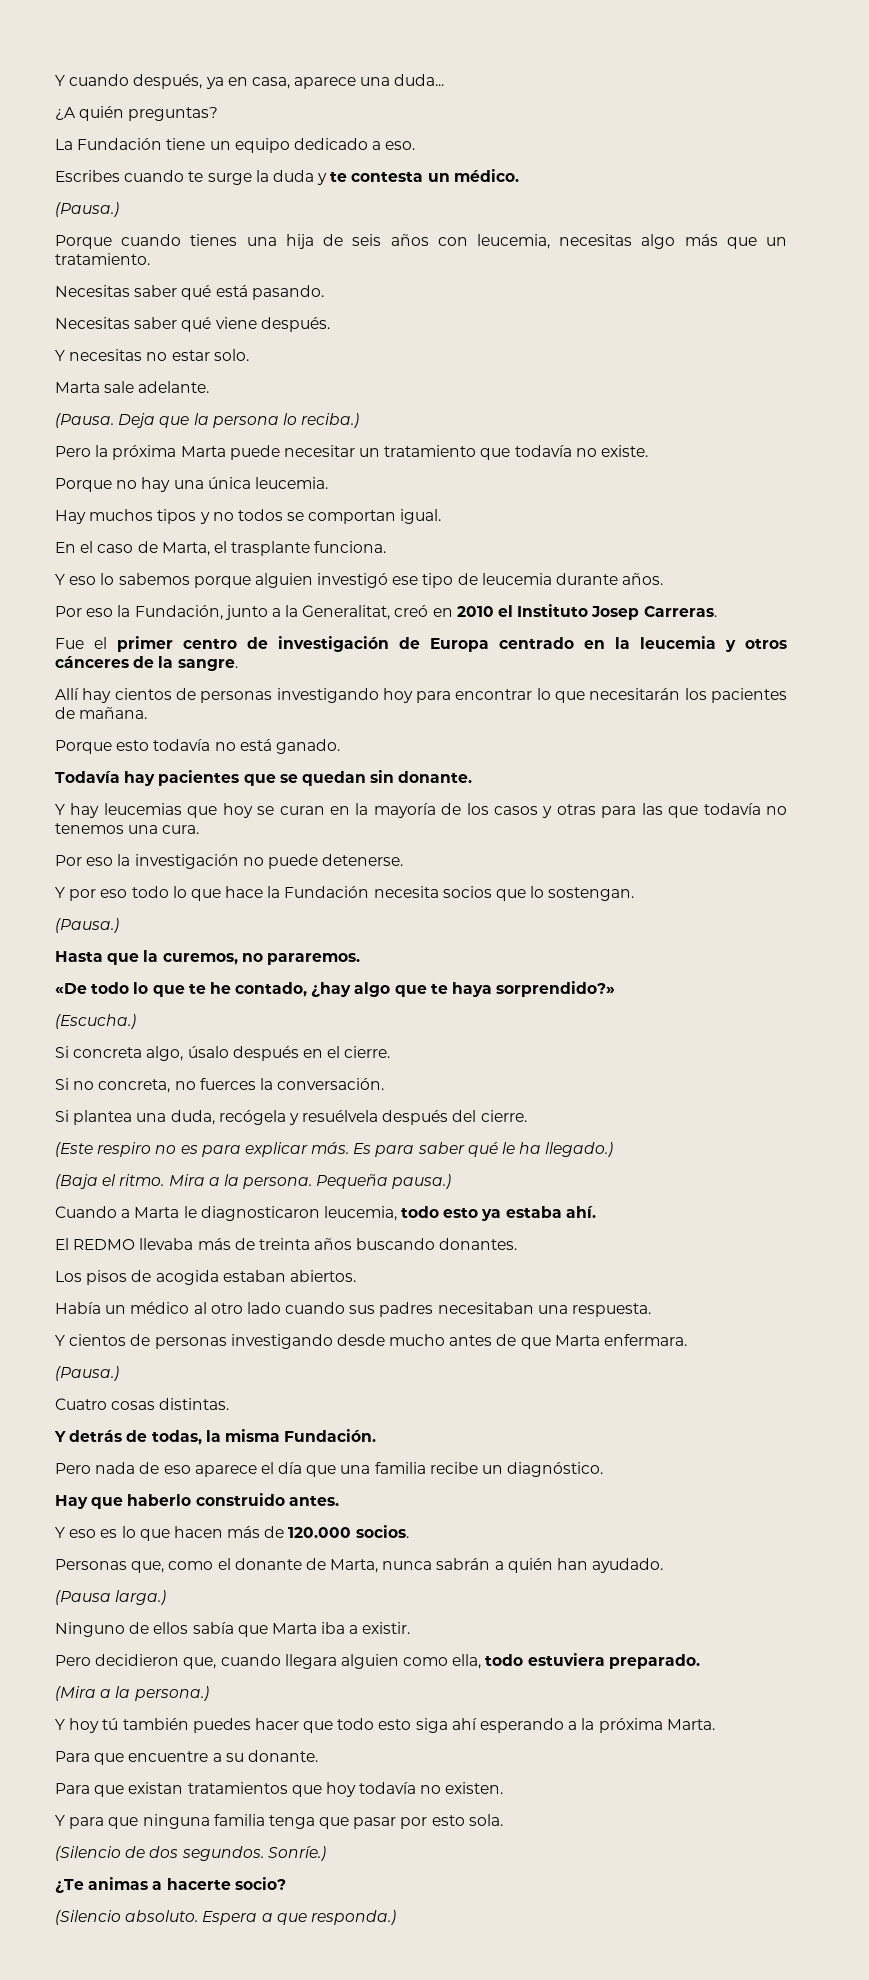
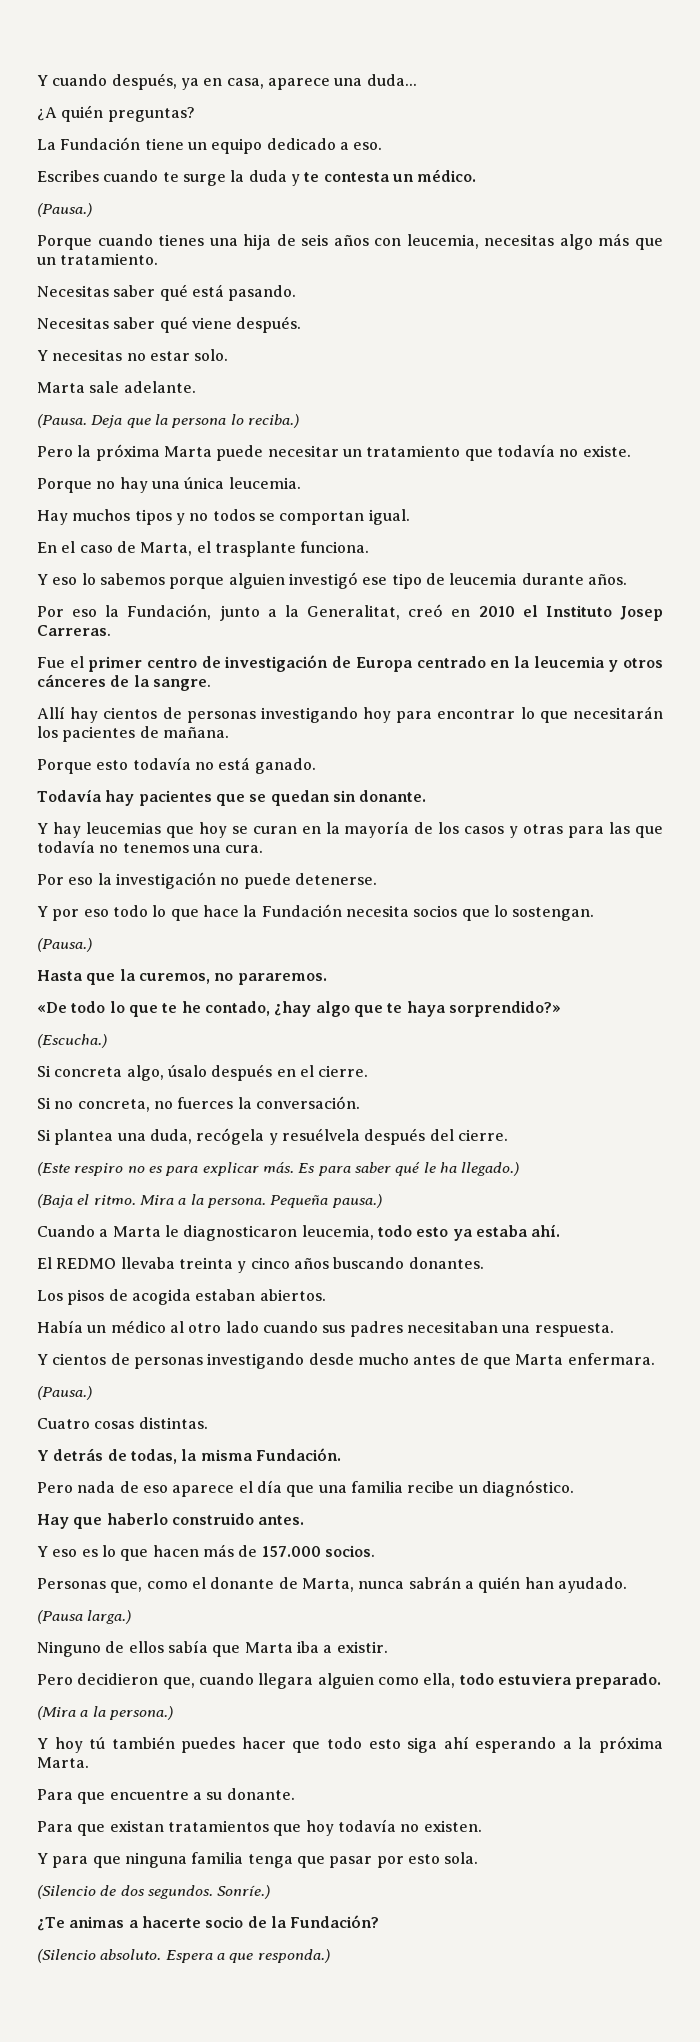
[197,1238,310,1250] más de treinta -> [178,1257,290,1273] treinta y cinco
[288,1527,352,1538] 120.000 -> [261,1546,321,1557] 157.000
[234,1877,286,1890] socio? -> [205,1915,380,1928] socio de la Fundación?

